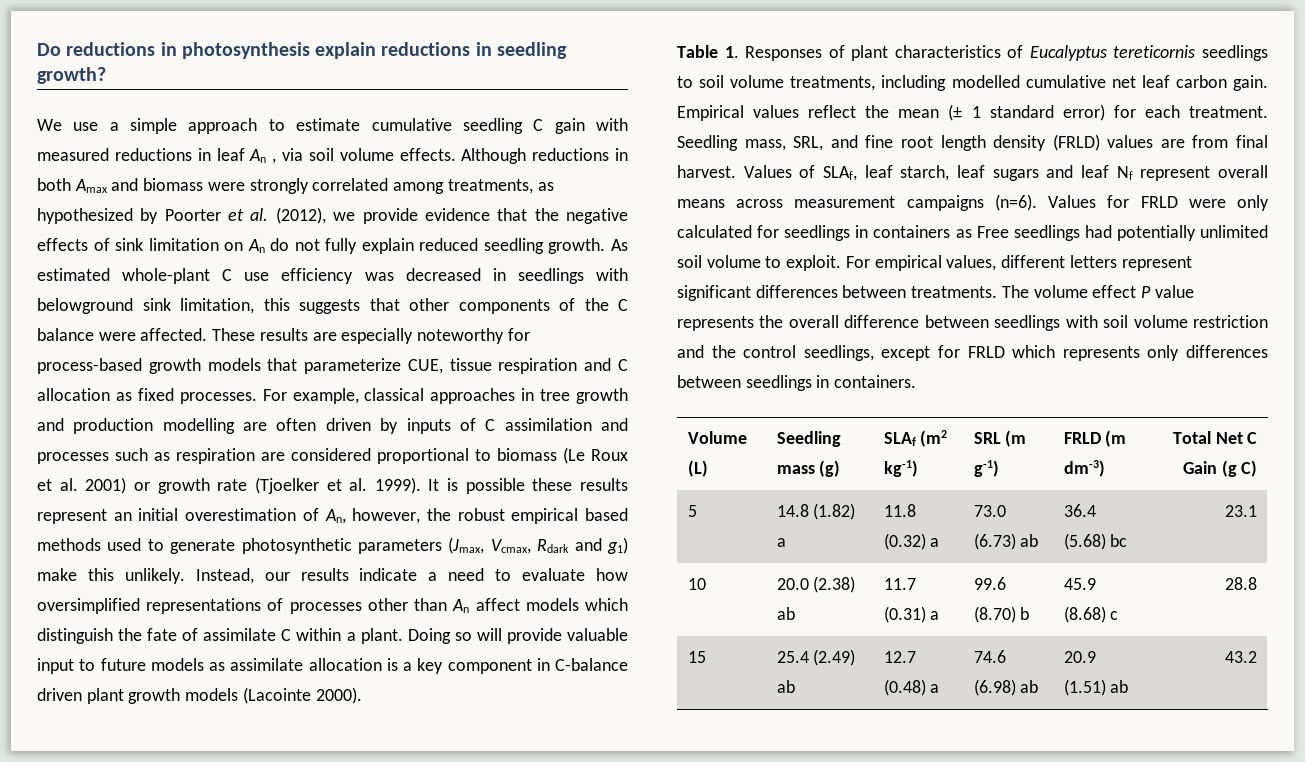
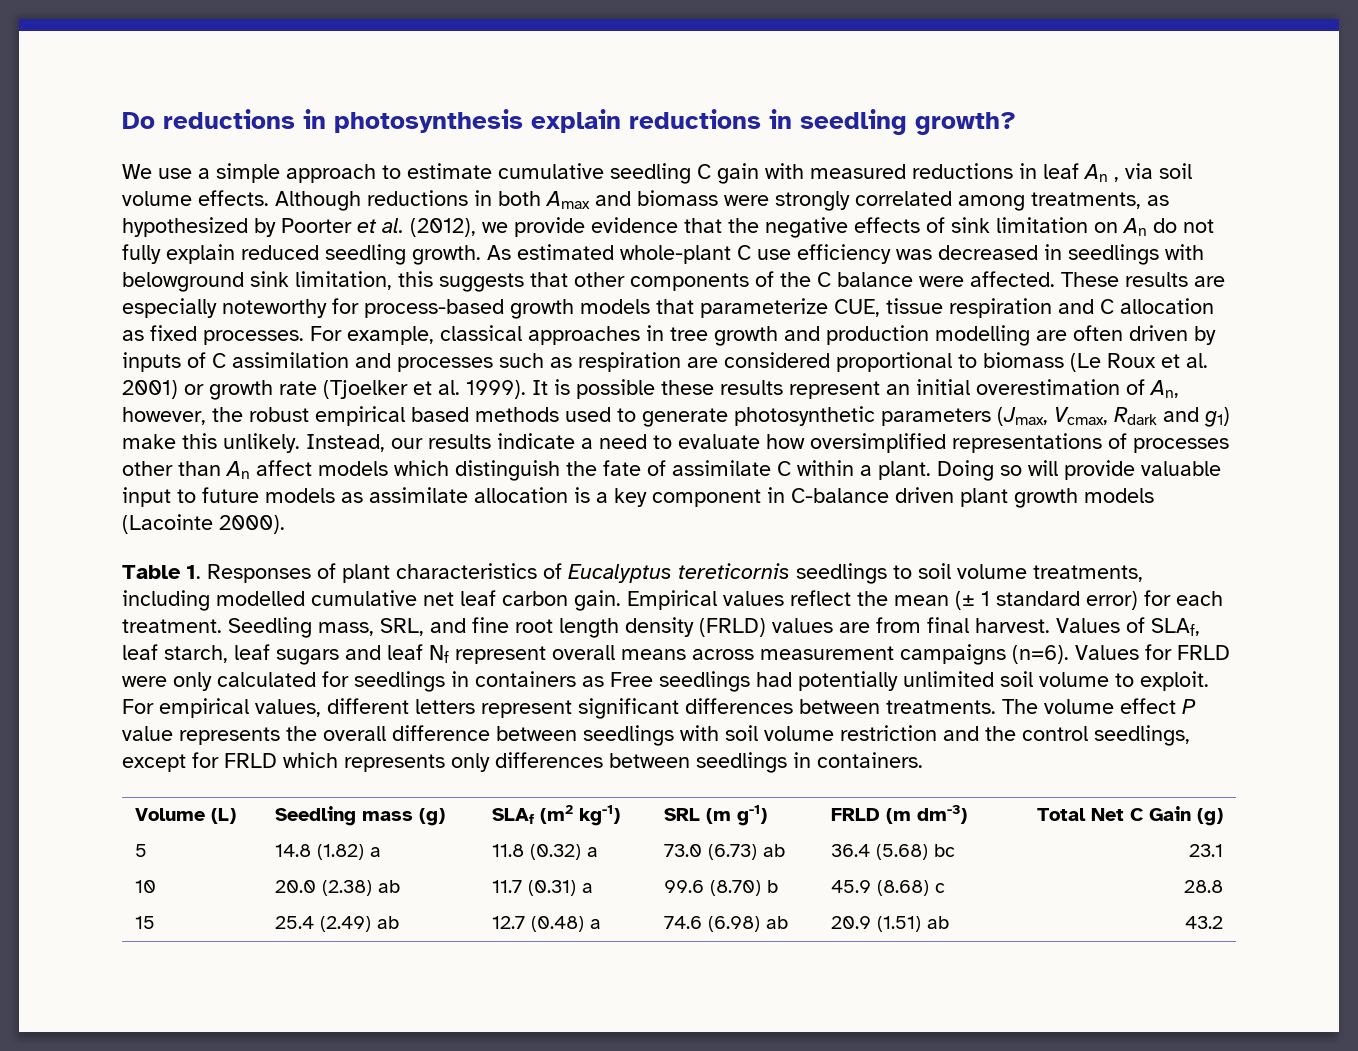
[1221,460,1258,477] (g C) -> [1196,808,1223,826] (g)

